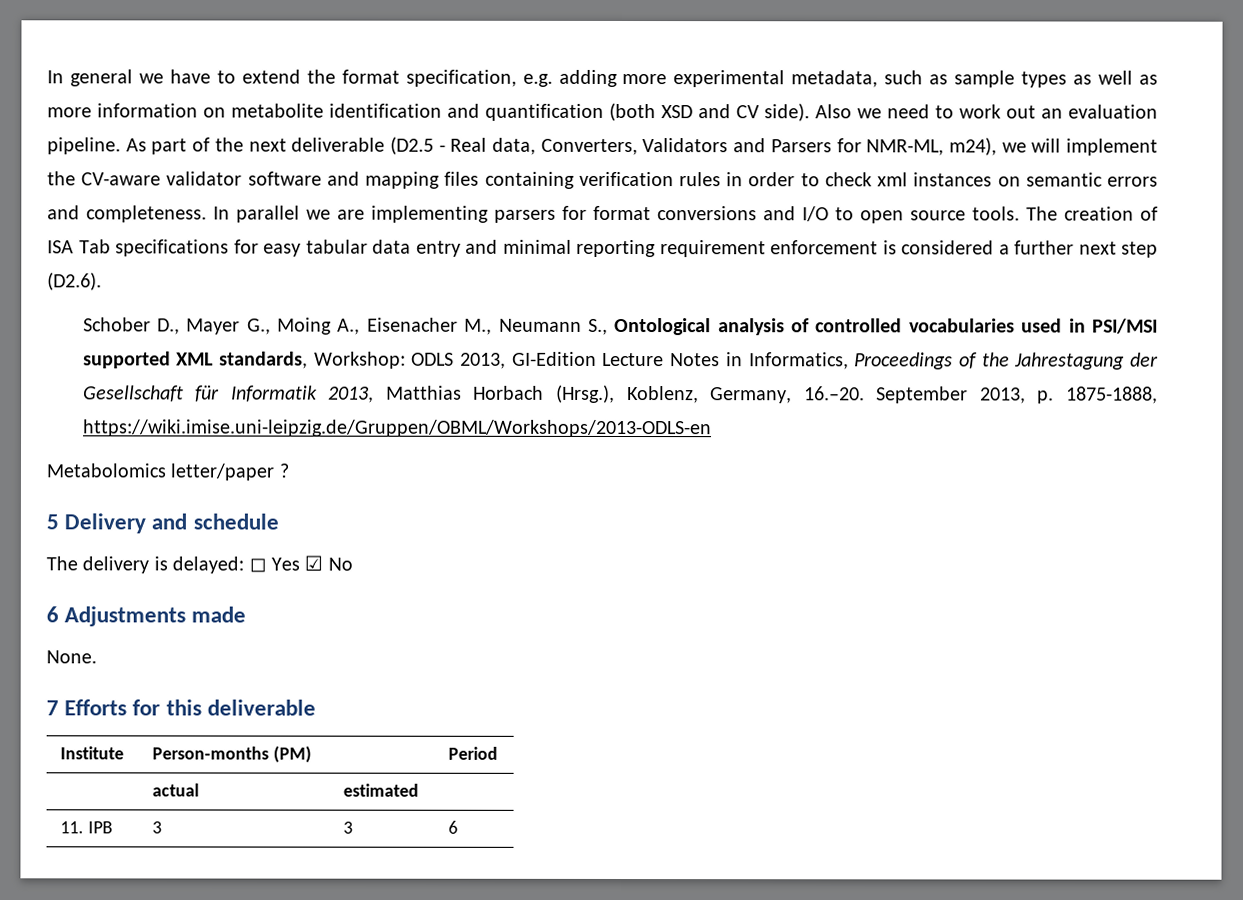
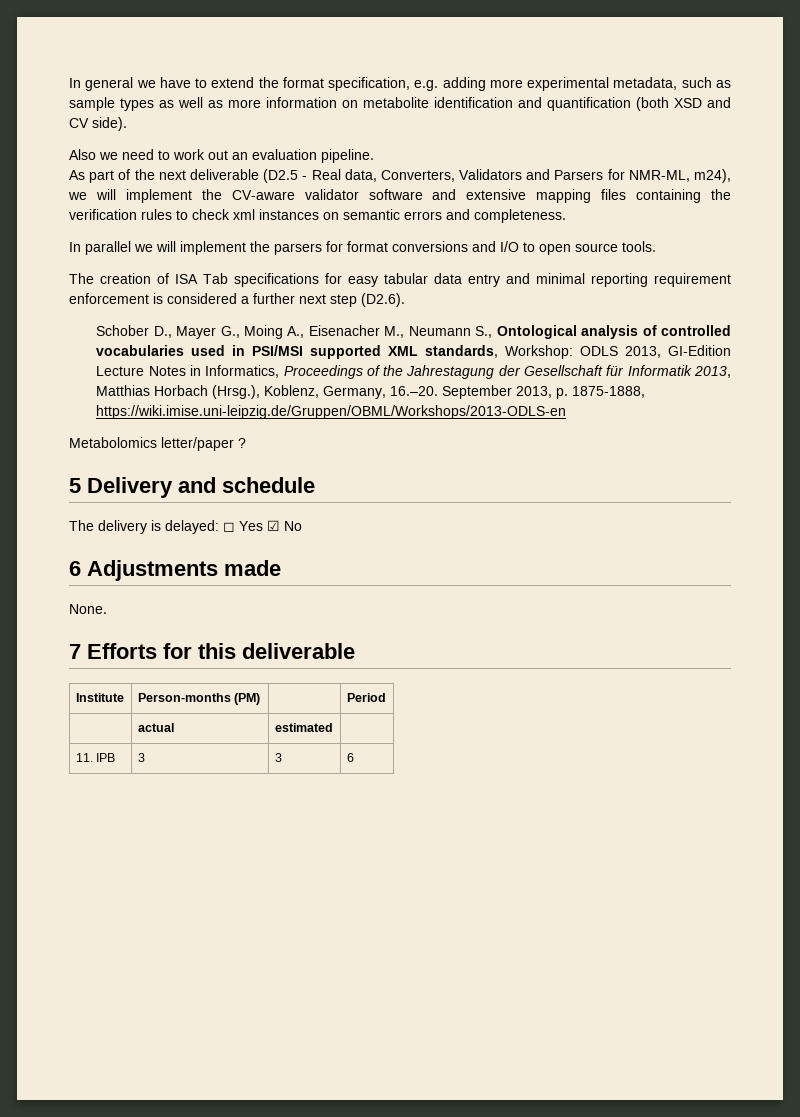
(810, 112) none -> (127, 124) //
(121, 146) none -> (374, 156) //
(360, 178) none -> [466,189,527,200] extensive
(575, 180) none -> [710,189,731,200] the
[726,172,796,187] in order -> (172, 214) none
(207, 214) none -> (566, 216) //
[337,205,489,223] are implementing -> [156,241,270,255] will implement the
(1020, 213) none -> (656, 246) //

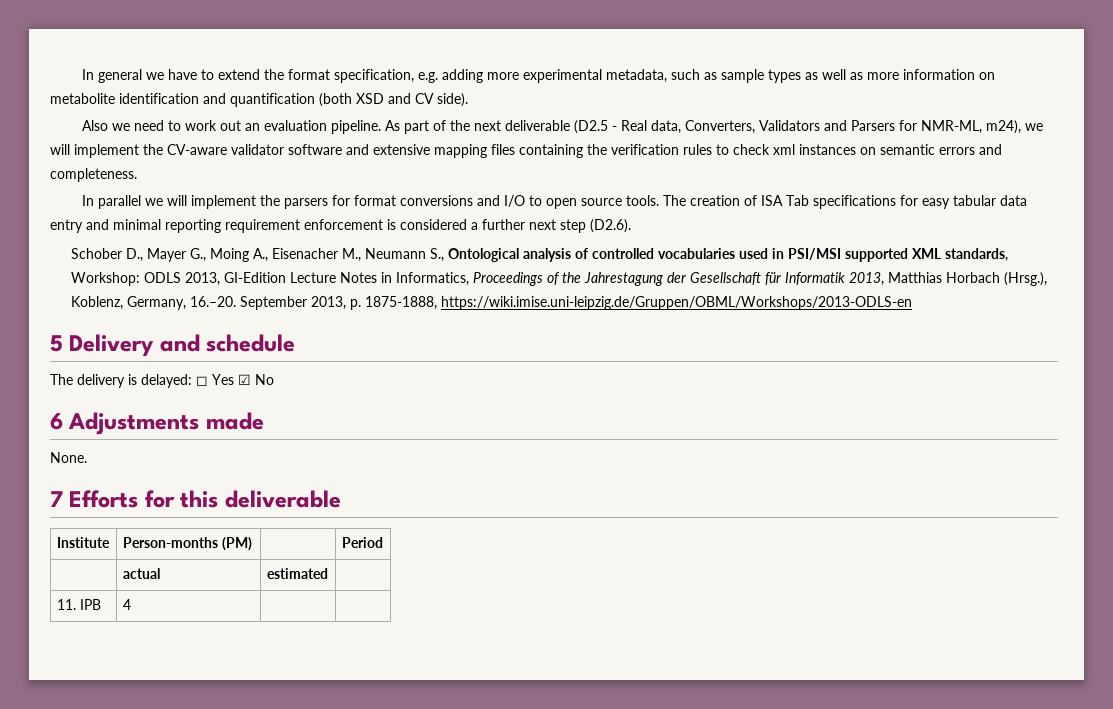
(374, 156) // -> (381, 127) none
(656, 246) // -> (659, 200) none
[69,437,246,451] // Metabolomics letter/paper ? -> (913, 303) none
[137,753,145,762] [274,753,282,762] [346,753,354,762] 3 | 3 | 6 -> [122,599,131,610] 4 | |

